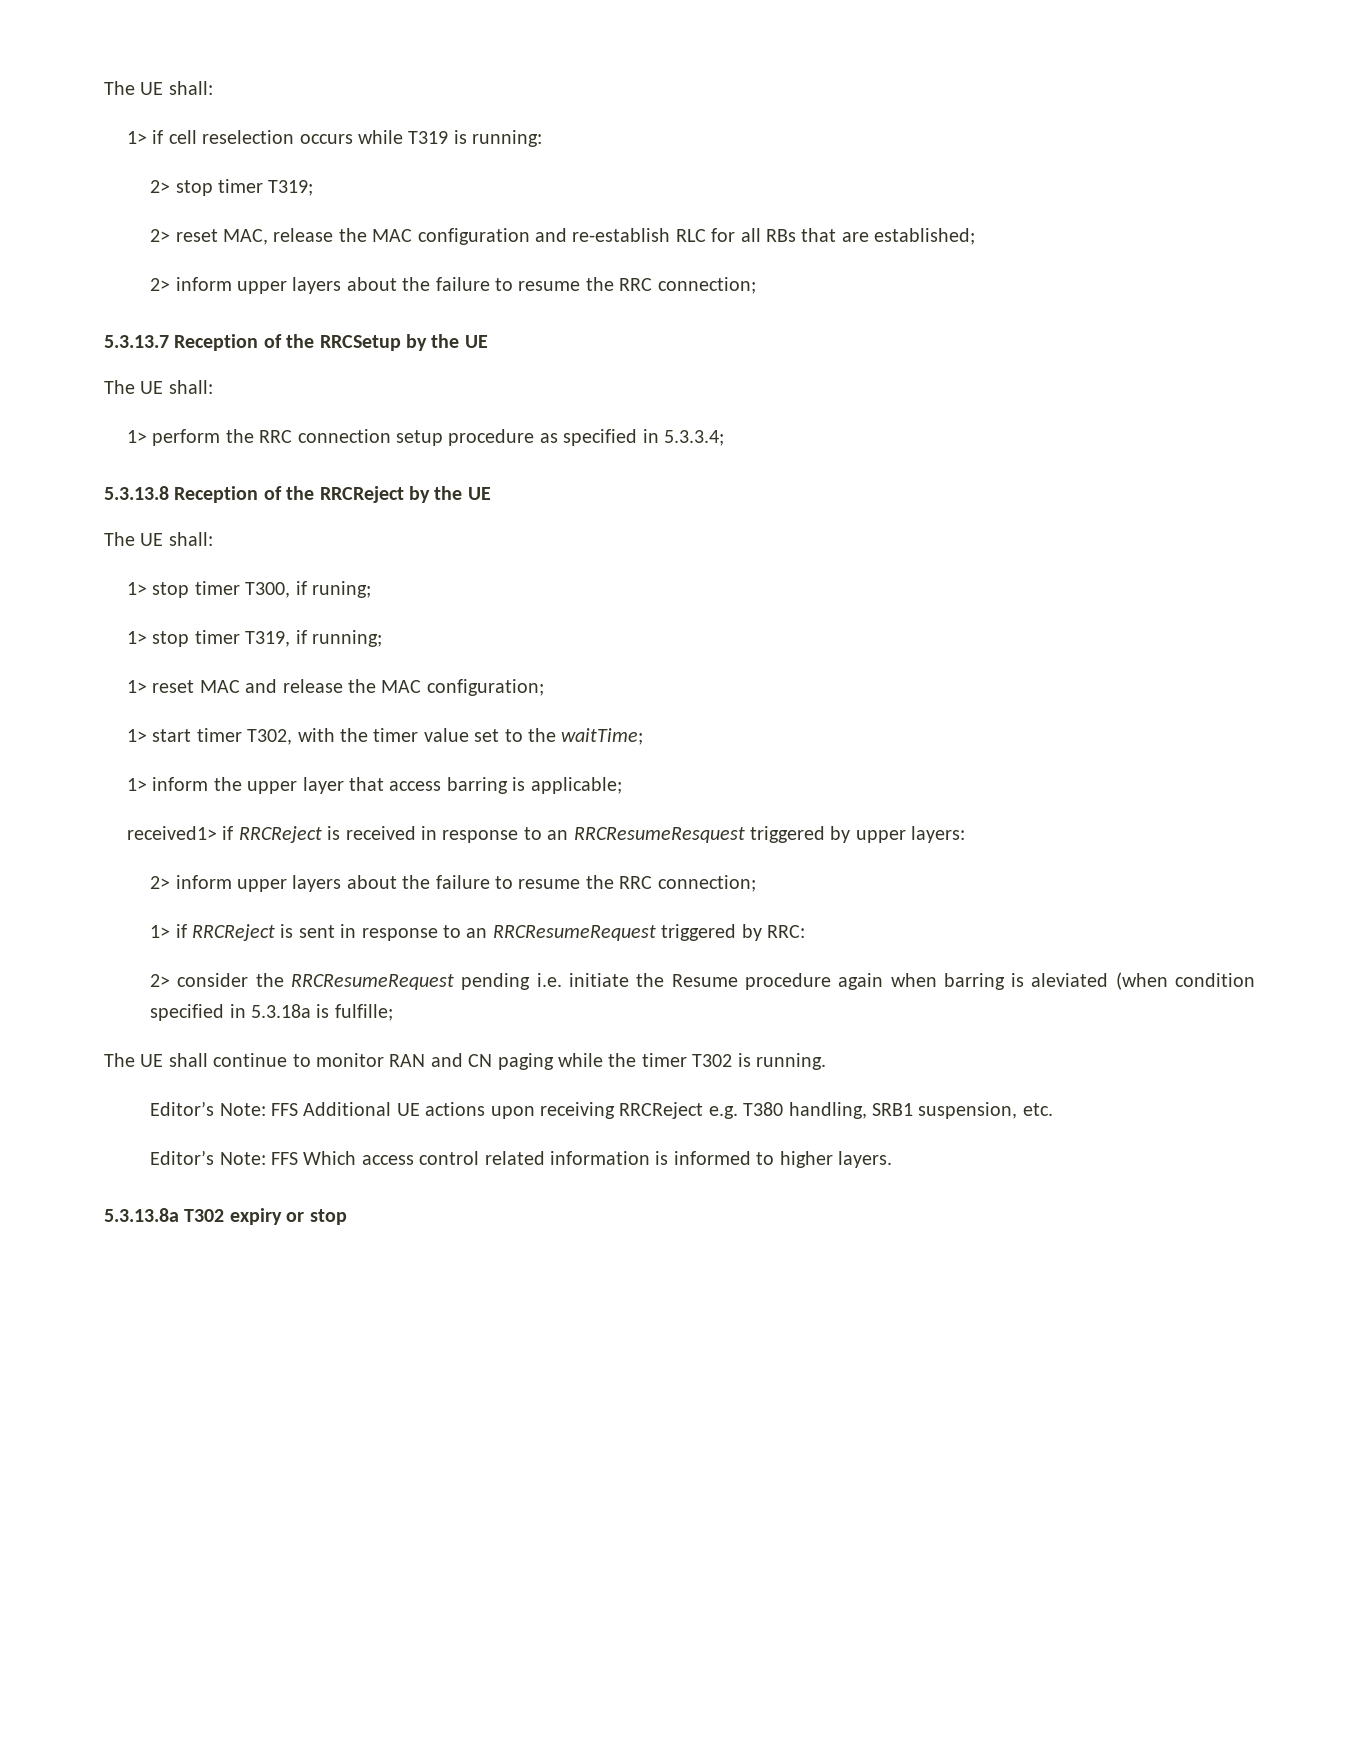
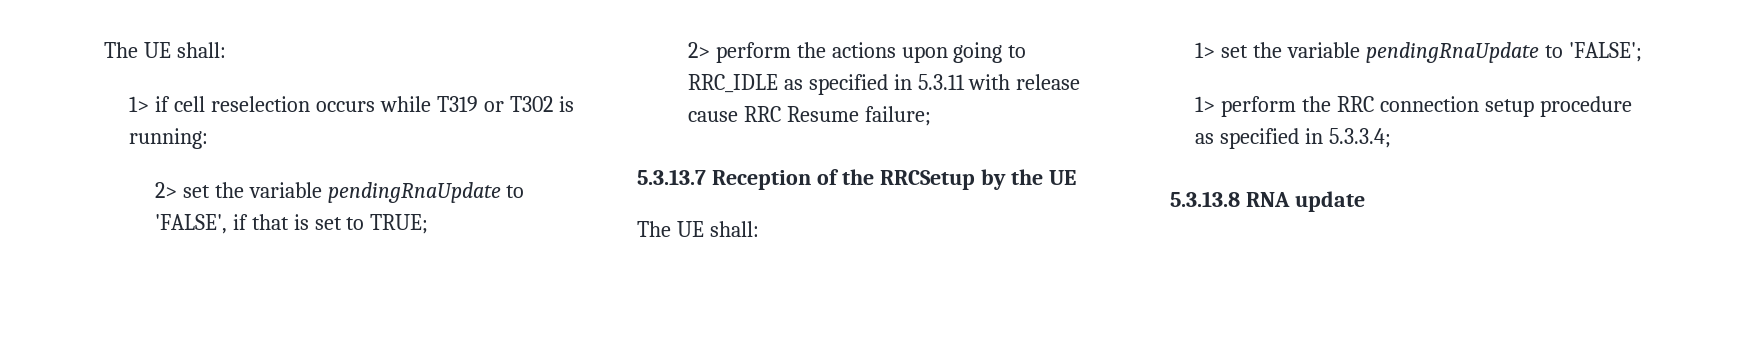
(449, 137) none -> [483,96,553,112] or T302
[175,179,314,196] [150,228,976,245] [150,277,756,294] stop timer T319; // 2> reset MAC, release the MAC configuration and re-establish RLC for all RBs that are established; // 2> inform upper layers about the failure to resume the RRC connection; -> [182,182,525,203] [154,214,429,234] [687,42,1027,63] [687,74,1081,95] [687,106,931,126] set the variable pendingRnaUpdate to 'FALSE', if that is set to TRUE; // 2> perform the actions upon going to RRC_IDLE as specified in 5.3.11 with release cause RRC Resume failure;
(213, 387) none -> [1195,42,1643,63] // 1> set the variable pendingRnaUpdate to 'FALSE';
[174,486,491,503] [104,532,213,546] [127,581,372,598] [127,630,383,647] [127,679,544,696] [127,728,644,745] [127,777,622,794] [127,826,966,843] [150,875,756,892] [150,924,805,941] [150,972,1255,990] [150,1004,393,1021] [104,1053,826,1070] [150,1101,1053,1119] [150,1150,892,1168] [104,1208,347,1225] Reception of the RRCReject by the UE // The UE shall: // 1> stop timer T300, if runing; // 1> stop timer T319, if running; // 1> reset MAC and release the MAC configuration; // 1> start timer T302, with the timer value set to the waitTime; // 1> inform the upper layer that access barring is applicable; // received1> if RRCReject is received in response to an RRCResumeResquest triggered by upper layers: // 2> inform upper layers about the failure to resume the RRC connection; // 1> if RRCReject is sent in response to an RRCResumeRequest triggered by RRC: // 2> consider the RRCResumeRequest pending i.e. initiate the Resume procedure again when barring is aleviated (when condition specified in 5.3.18a is fulfille; // The UE shall continue to monitor RAN and CN paging while the timer T302 is running. // Editor’s Note: FFS Additional UE actions upon receiving RRCReject e.g. T380 handling, SRB1 suspension, etc. // Editor’s Note: FFS Which access control related information is informed to higher layers. // 5.3.13.8a T302 expiry or stop -> [1245,191,1365,212] RNA update

